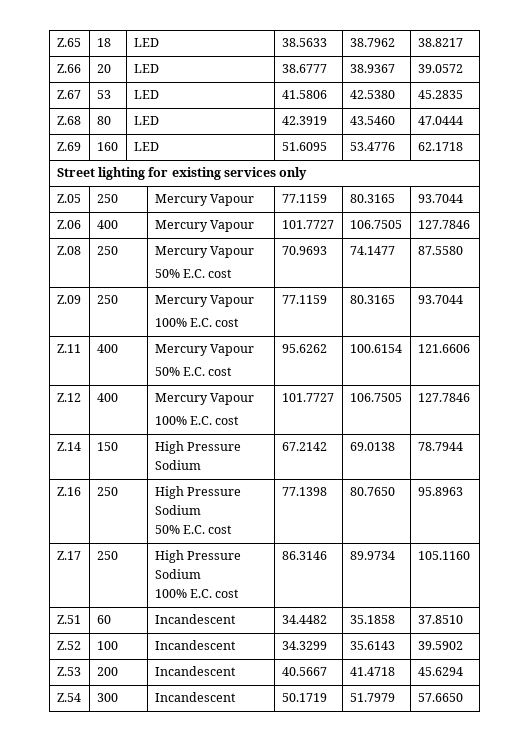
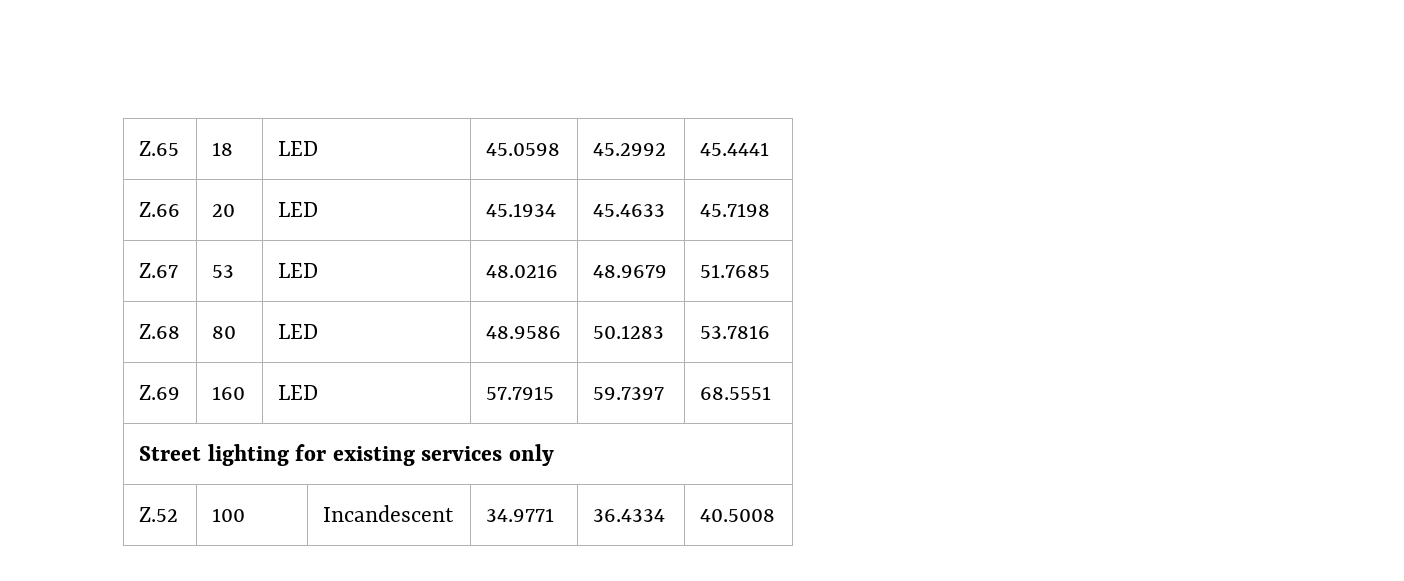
[281,38,327,47] [349,38,395,47] [417,38,463,47] 38.5633 | 38.7962 | 38.8217 -> [485,143,560,156] [592,143,666,156] [699,142,769,156] 45.0598 | 45.2992 | 45.4441
[281,64,327,73] [349,64,395,73] [417,64,463,73] 38.6777 | 38.9367 | 39.0572 -> [485,203,556,217] [592,204,665,217] [699,203,770,217] 45.1934 | 45.4633 | 45.7198
[281,90,327,99] [349,90,395,99] [417,90,463,99] 41.5806 | 42.5380 | 45.2835 -> [485,264,558,278] [592,265,667,278] [699,264,770,278] 48.0216 | 48.9679 | 51.7685
[281,116,327,125] [349,116,395,125] [417,116,463,125] 42.3919 | 43.5460 | 47.0444 -> [485,326,561,339] [592,325,664,339] [699,325,770,339] 48.9586 | 50.1283 | 53.7816
[281,142,327,151] [349,142,395,151] [417,142,463,151] 51.6095 | 53.4776 | 62.1718 -> [485,386,554,400] [592,387,664,400] [699,386,771,400] 57.7915 | 59.7397 | 68.5551
[56,194,81,203] [96,194,118,203] [154,194,254,206] [281,194,327,203] [349,194,395,203] [417,194,463,203] [56,220,81,229] [96,220,118,229] [154,220,254,232] [281,220,334,229] [349,220,402,229] [417,220,470,229] [56,246,81,255] [96,246,118,255] [154,246,254,258] [154,269,233,278] [281,246,327,255] [349,246,395,255] [417,246,463,255] [56,295,81,304] [96,295,118,304] [154,295,254,307] [154,318,240,327] [281,295,327,304] [349,295,395,304] [417,295,463,304] [56,344,81,353] [96,344,118,353] [154,344,254,356] [154,367,233,376] [281,344,327,353] [349,344,402,353] [417,344,470,353] [56,393,81,402] [96,393,118,402] [154,393,254,405] [154,416,240,425] [281,393,334,402] [349,393,402,402] [417,393,470,402] [56,442,81,451] [96,442,118,451] [154,441,241,454] [154,460,201,470] [281,442,327,451] [349,442,395,451] [417,442,463,451] [56,487,81,496] [96,487,118,496] [154,486,241,499] [154,505,201,515] [154,525,233,534] [281,487,327,496] [349,487,395,496] [417,487,463,496] [56,551,81,560] [96,551,118,560] [154,550,241,563] [154,569,201,579] [154,589,240,598] [281,551,327,560] [349,551,395,560] [417,551,470,560] [56,615,81,624] [96,615,111,624] [154,614,236,624] [281,615,327,624] [349,615,395,624] [417,615,463,624] [56,641,81,650] [96,641,118,650] [154,640,236,650] [281,641,327,650] [349,641,395,650] [417,641,463,650] [56,667,81,676] [96,667,118,676] [154,666,236,676] [281,667,327,676] [349,667,395,676] [417,667,463,676] [56,693,81,702] [96,693,118,702] [154,692,236,702] [281,693,327,702] [349,693,395,702] [417,693,463,702] Z.05 | 250 | Mercury Vapour | 77.1159 | 80.3165 | 93.7044 // Z.06 | 400 | Mercury Vapour | 101.7727 | 106.7505 | 127.7846 // Z.08 | 250 | Mercury Vapour // 50% E.C. cost | 70.9693 | 74.1477 | 87.5580 // Z.09 | 250 | Mercury Vapour // 100% E.C. cost | 77.1159 | 80.3165 | 93.7044 // Z.11 | 400 | Mercury Vapour // 50% E.C. cost | 95.6262 | 100.6154 | 121.6606 // Z.12 | 400 | Mercury Vapour // 100% E.C. cost | 101.7727 | 106.7505 | 127.7846 // Z.14 | 150 | High Pressure Sodium | 67.2142 | 69.0138 | 78.7944 // Z.16 | 250 | High Pressure Sodium // 50% E.C. cost | 77.1398 | 80.7650 | 95.8963 // Z.17 | 250 | High Pressure Sodium // 100% E.C. cost | 86.3146 | 89.9734 | 105.1160 // Z.51 | 60 | Incandescent | 34.4482 | 35.1858 | 37.8510 // Z.52 | 100 | Incandescent | 34.3299 | 35.6143 | 39.5902 // Z.53 | 200 | Incandescent | 40.5667 | 41.4718 | 45.6294 // Z.54 | 300 | Incandescent | 50.1719 | 51.7979 | 57.6650 -> [138,507,178,522] [211,508,245,522] [322,505,454,522] [485,508,554,522] [592,509,665,522] [699,509,775,522] Z.52 | 100 | Incandescent | 34.9771 | 36.4334 | 40.5008

